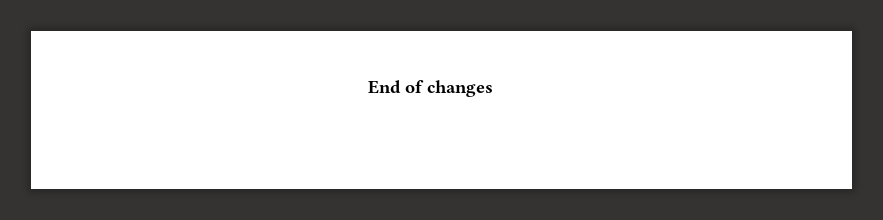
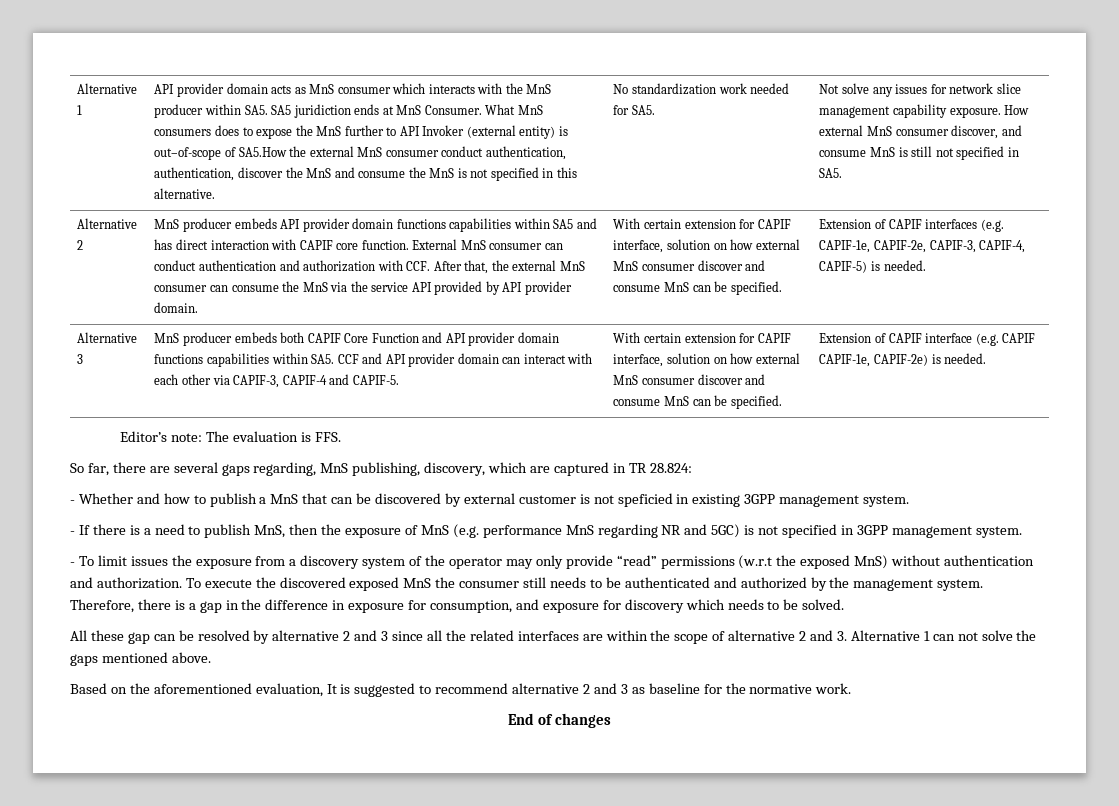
(368, 87) none -> [77,83,138,94] [77,105,83,115] [154,83,552,97] [154,104,543,118] [154,125,568,139] [154,146,566,160] [154,167,577,181] [154,188,216,199] [613,83,790,95] [613,105,655,115] [819,83,1021,97] [819,104,1030,118] [819,125,1022,139] [819,146,1019,160] [819,168,843,178] [77,218,138,229] [77,240,84,250] [154,218,597,232] [154,239,563,250] [154,260,585,274] [154,281,572,295] [154,302,199,313] [613,218,791,229] [613,239,800,253] [613,260,766,271] [613,281,782,295] [819,219,1004,232] [819,240,1026,253] [819,260,926,273] [77,332,138,343] [77,354,84,364] [154,332,559,346] [154,353,593,367] [154,374,399,388] [613,332,791,343] [613,353,800,367] [613,374,766,385] [613,395,782,409] [819,333,1036,346] [819,353,987,367] [120,431,341,442] [70,462,692,476] [70,493,910,507] [70,524,1022,538] [70,555,1035,569] [70,577,984,591] [70,599,845,613] [70,630,1037,644] [70,652,211,666] [70,683,852,697] Alternative 1 | API provider domain acts as MnS consumer which interacts with the MnS producer within SA5. SA5 juridiction ends at MnS Consumer. What MnS consumers does to expose the MnS further to API Invoker (external entity) is out–of-scope of SA5.How the external MnS consumer conduct authentication, authentication, discover the MnS and consume the MnS is not specified in this alternative. | No standardization work needed for SA5. | Not solve any issues for network slice management capability exposure. How external MnS consumer discover, and consume MnS is still not specified in SA5. // Alternative 2 | MnS producer embeds API provider domain functions capabilities within SA5 and has direct interaction with CAPIF core function. External MnS consumer can conduct authentication and authorization with CCF. After that, the external MnS consumer can consume the MnS via the service API provided by API provider domain. | With certain extension for CAPIF interface, solution on how external MnS consumer discover and consume MnS can be specified. | Extension of CAPIF interfaces (e.g. CAPIF-1e, CAPIF-2e, CAPIF-3, CAPIF-4, CAPIF-5) is needed. // Alternative 3 | MnS producer embeds both CAPIF Core Function and API provider domain functions capabilities within SA5. CCF and API provider domain can interact with each other via CAPIF-3, CAPIF-4 and CAPIF-5. | With certain extension for CAPIF interface, solution on how external MnS consumer discover and consume MnS can be specified. | Extension of CAPIF interface (e.g. CAPIF CAPIF-1e, CAPIF-2e) is needed. // Editor’s note: The evaluation is FFS. // So far, there are several gaps regarding, MnS publishing, discovery, which are captured in TR 28.824: // - Whether and how to publish a MnS that can be discovered by external customer is not speficied in existing 3GPP management system. // - If there is a need to publish MnS, then the exposure of MnS (e.g. performance MnS regarding NR and 5GC) is not specified in 3GPP management system. // - To limit issues the exposure from a discovery system of the operator may only provide “read” permissions (w.r.t the exposed MnS) without authentication and authorization. To execute the discovered exposed MnS the consumer still needs to be authenticated and authorized by the management system. Therefore, there is a gap in the difference in exposure for consumption, and exposure for discovery which needs to be solved. // All these gap can be resolved by alternative 2 and 3 since all the related interfaces are within the scope of alternative 2 and 3. Alternative 1 can not solve the gaps mentioned above. // Based on the aforementioned evaluation, It is suggested to recommend alternative 2 and 3 as baseline for the normative work. //

